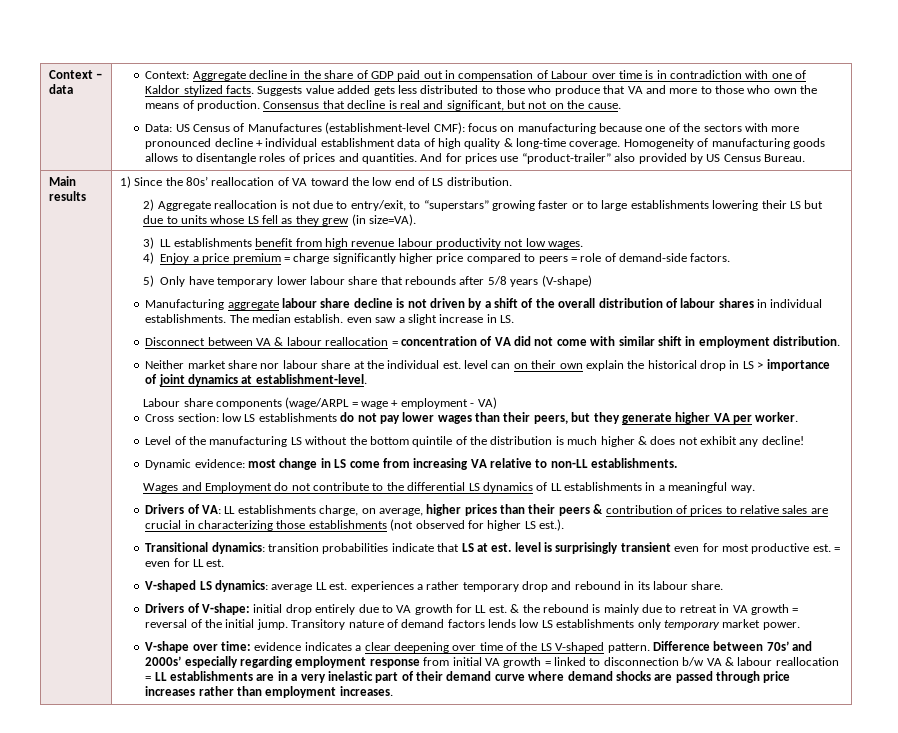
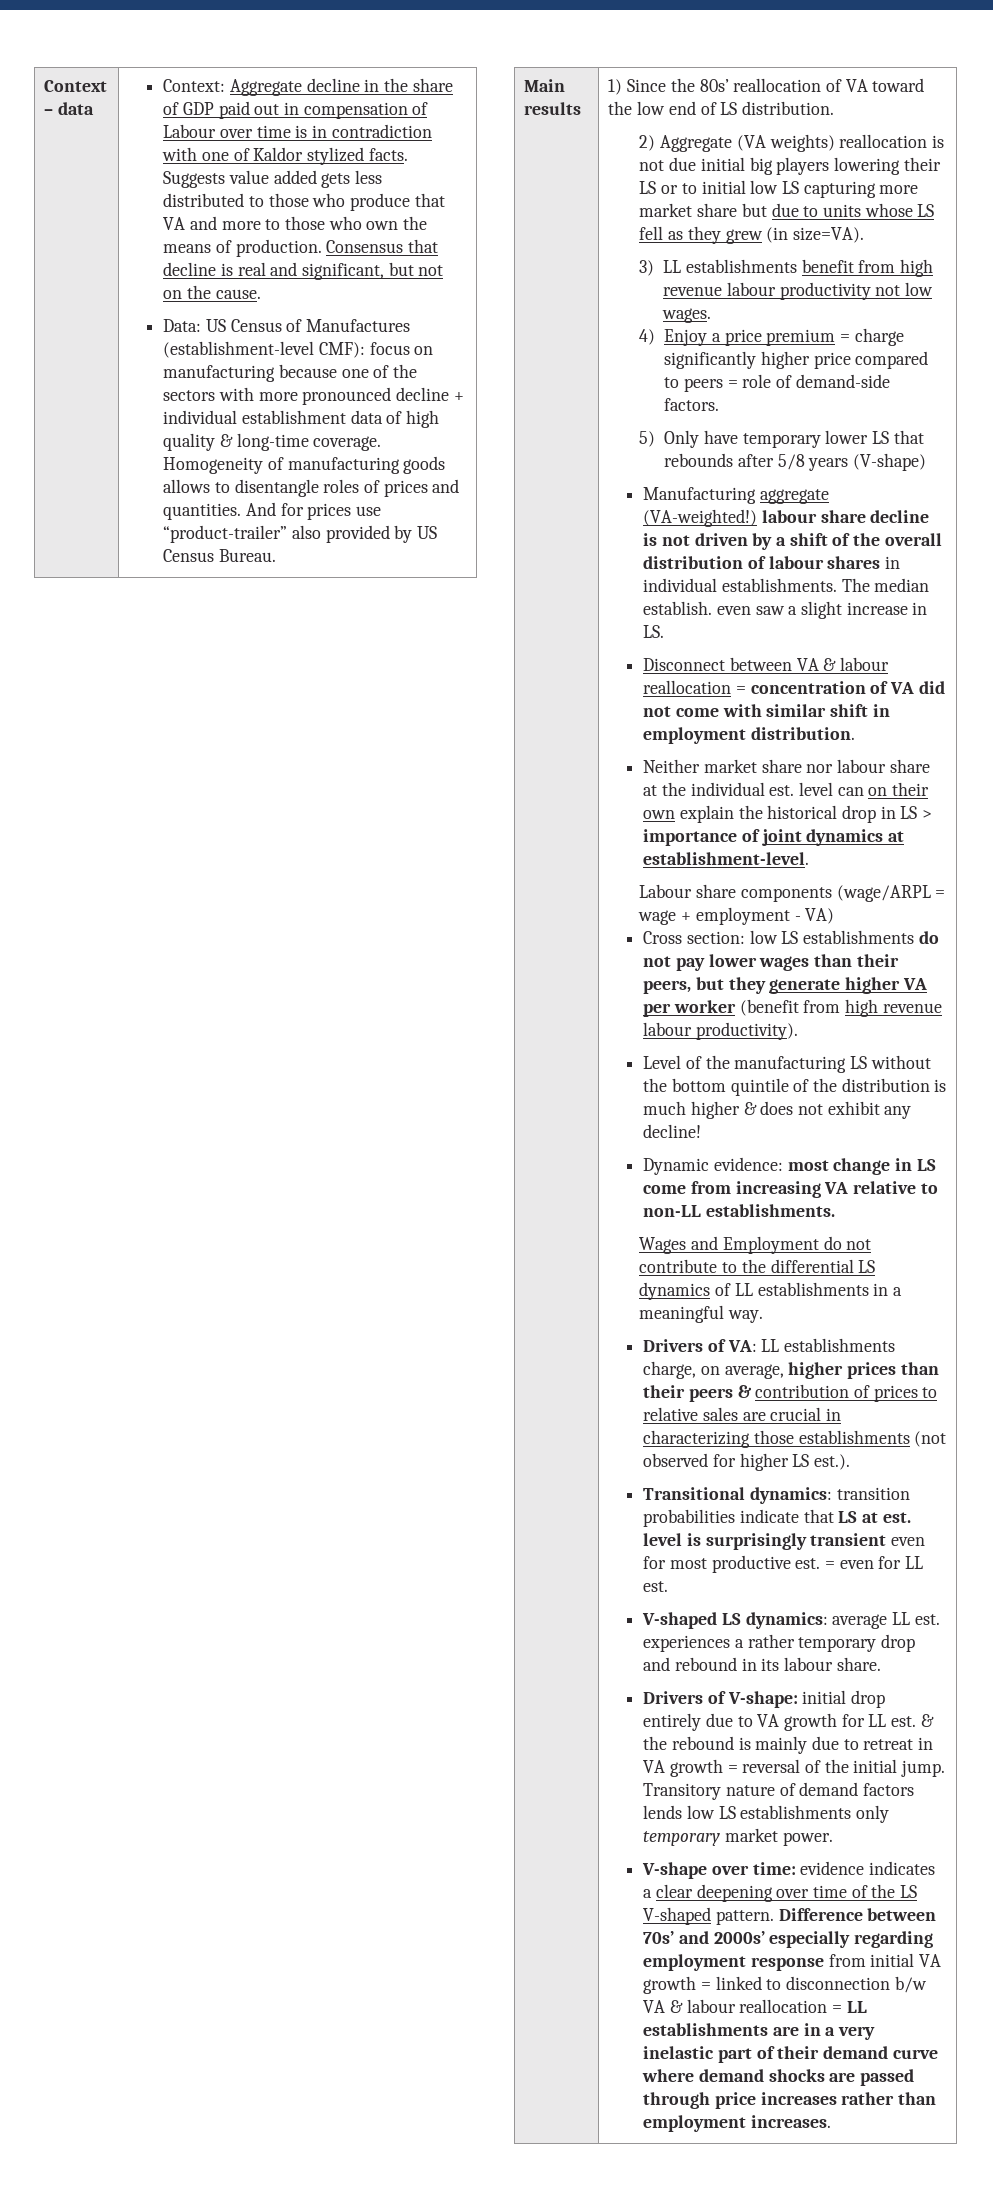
(211, 206) none -> [736,134,835,152] (VA weights)
[336,200,801,211] to entry/exit, to “superstars” growing faster or to large establishments lowering their LS -> [700,157,941,175] [639,180,919,198] [639,203,738,217] initial big players lowering their LS or to initial low LS capturing more market share
[309,276,378,285] labour share -> [872,431,890,444] LS
(279, 305) none -> [643,509,758,527] (VA-weighted!)
[755,412,799,422] worker. -> [673,999,942,1017] [643,1022,798,1040] worker (benefit from high revenue labour productivity).

